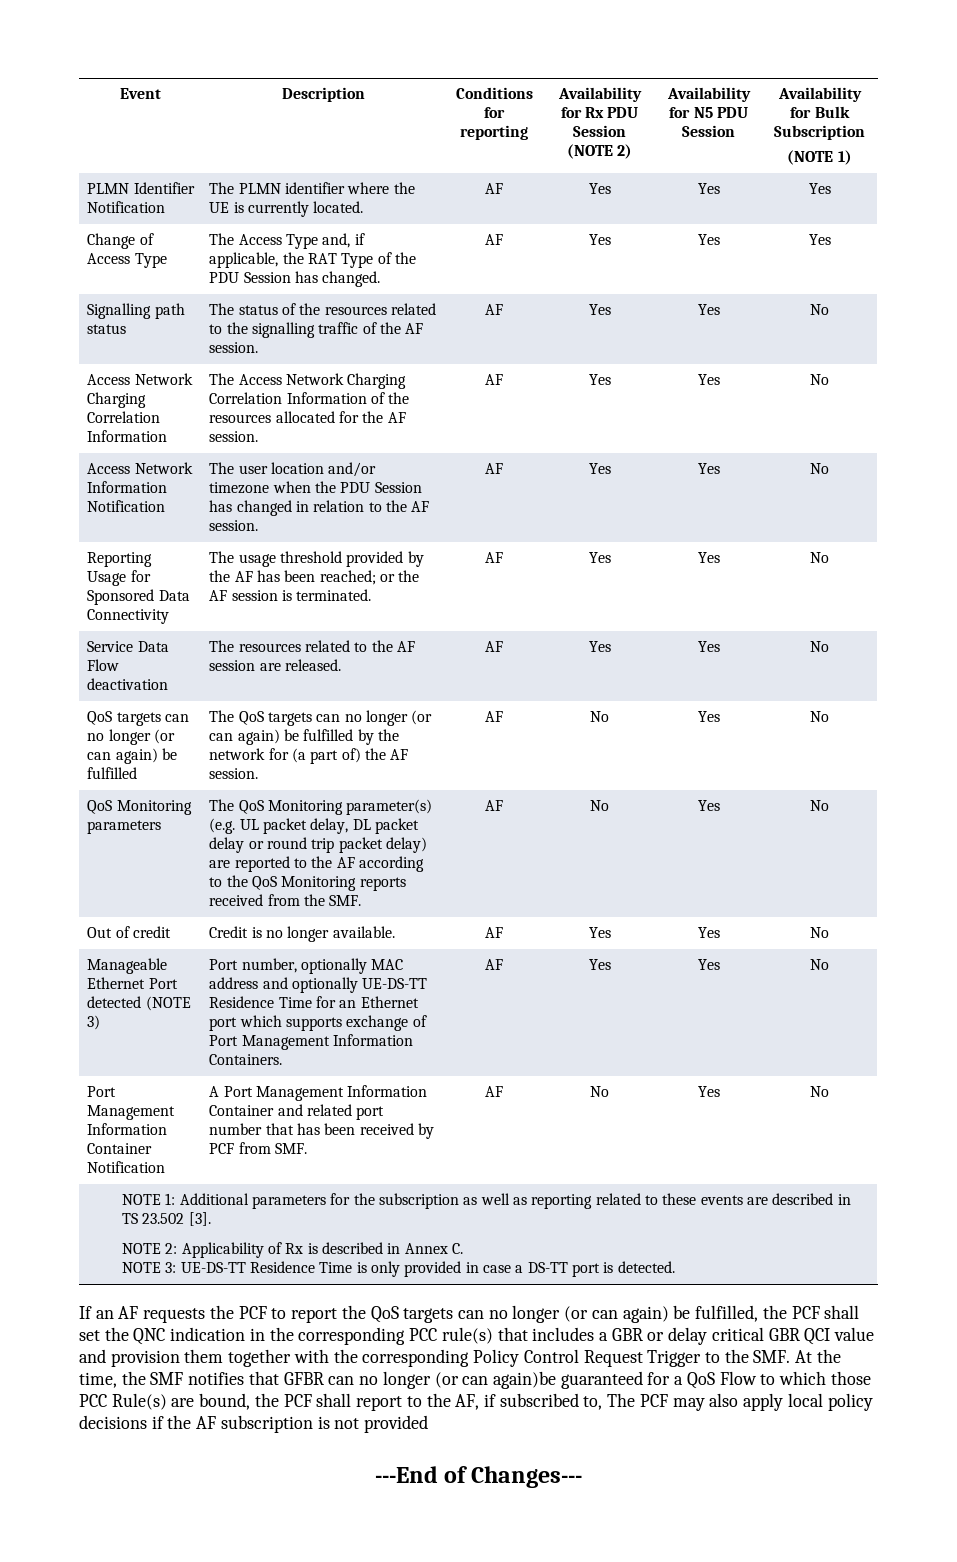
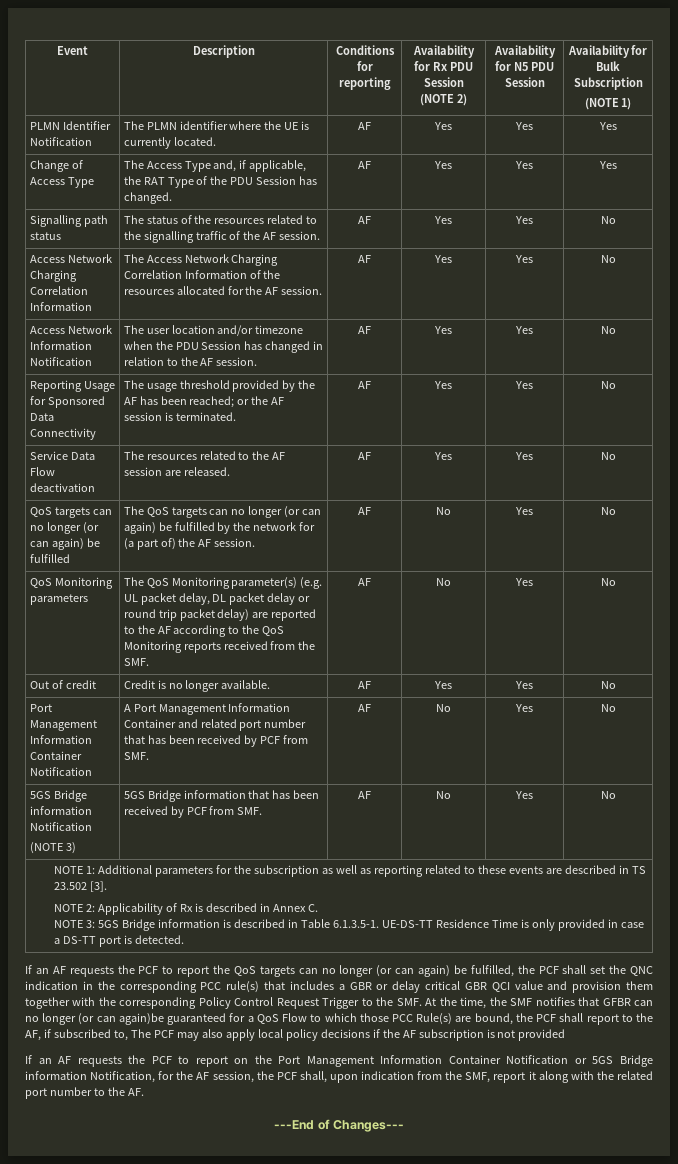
[87,958,168,974] [87,977,178,989] [87,996,191,1011] [87,1015,101,1030] [209,958,404,974] [209,977,428,993] [209,996,419,1008] [209,1015,427,1031] [209,1034,413,1050] [209,1054,283,1065] [485,959,503,970] [588,959,611,970] [697,959,720,970] [810,959,829,970] // Manageable Ethernet Port detected (NOTE 3) | Port number, optionally MAC address and optionally UE-DS-TT Residence Time for an Ethernet port which supports exchange of Port Management Information Containers. | AF | Yes | Yes | No -> (616, 685) none
(829, 1091) none -> [29,790,87,802] [29,806,92,815] [29,822,92,831] [29,842,76,854] [123,790,320,802] [123,806,263,818] [358,791,371,799] [436,791,451,799] [515,791,533,799] [600,791,616,799] // 5GS Bridge information Notification // (NOTE 3) | 5GS Bridge information that has been received by PCF from SMF. | AF | No | Yes | No
(177, 1267) none -> [98,919,379,931] 5GS Bridge information is described in Table 6.1.3.5-1.
(429, 1424) none -> [25,1055,653,1067] [25,1071,654,1083] [25,1087,144,1099] // If an AF requests the PCF to report on the Port Management Information Container Notification or 5GS Bridge information Notification, for the AF session, the PCF shall, upon indication from the SMF, report it along with the related port number to the AF.

